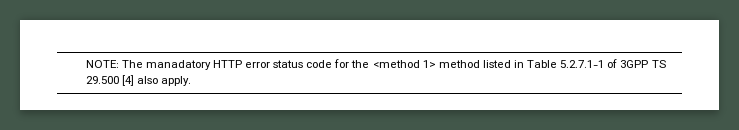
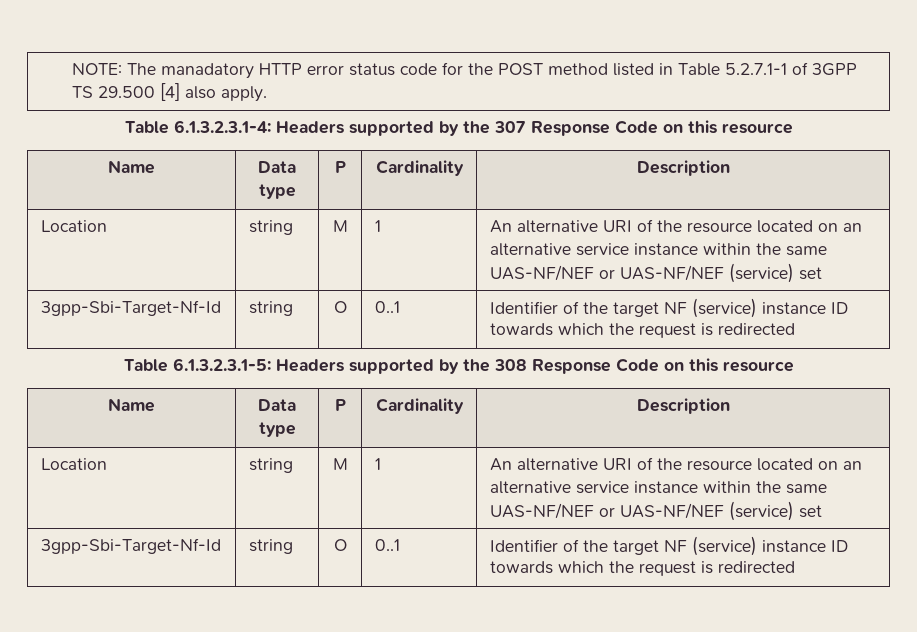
[372,60,436,68] <method 1> -> [497,63,543,75] POST
(191, 81) none -> [124,120,793,136] [108,160,155,174] [258,161,296,173] [258,184,296,199] [334,161,346,173] [375,160,464,176] [636,160,730,176] [40,220,107,232] [248,220,293,235] [332,220,348,232] [374,220,381,232] [489,219,862,233] [489,243,827,256] [489,263,822,283] [40,300,221,316] [248,301,293,316] [333,301,347,313] [374,301,400,313] [489,298,848,318] [489,323,795,338] [123,358,794,374] [108,398,155,412] [258,399,296,411] [258,422,296,437] [334,399,346,411] [375,398,464,414] [636,398,730,414] [40,458,107,470] [248,458,293,473] [332,458,348,470] [374,458,381,470] [489,457,862,471] [489,481,827,494] [489,501,822,521] [40,538,221,554] [248,539,293,554] [333,539,347,551] [374,539,400,551] [489,536,848,556] [489,561,795,576] // Table 6.1.3.2.3.1-4: Headers supported by the 307 Response Code on this resource // Name | Data type | P | Cardinality | Description // Location | string | M | 1 | An alternative URI of the resource located on an alternative service instance within the same UAS-NF/NEF or UAS-NF/NEF (service) set // 3gpp-Sbi-Target-Nf-Id | string | O | 0..1 | Identifier of the target NF (service) instance ID towards which the request is redirected // Table 6.1.3.2.3.1-5: Headers supported by the 308 Response Code on this resource // Name | Data type | P | Cardinality | Description // Location | string | M | 1 | An alternative URI of the resource located on an alternative service instance within the same UAS-NF/NEF or UAS-NF/NEF (service) set // 3gpp-Sbi-Target-Nf-Id | string | O | 0..1 | Identifier of the target NF (service) instance ID towards which the request is redirected

